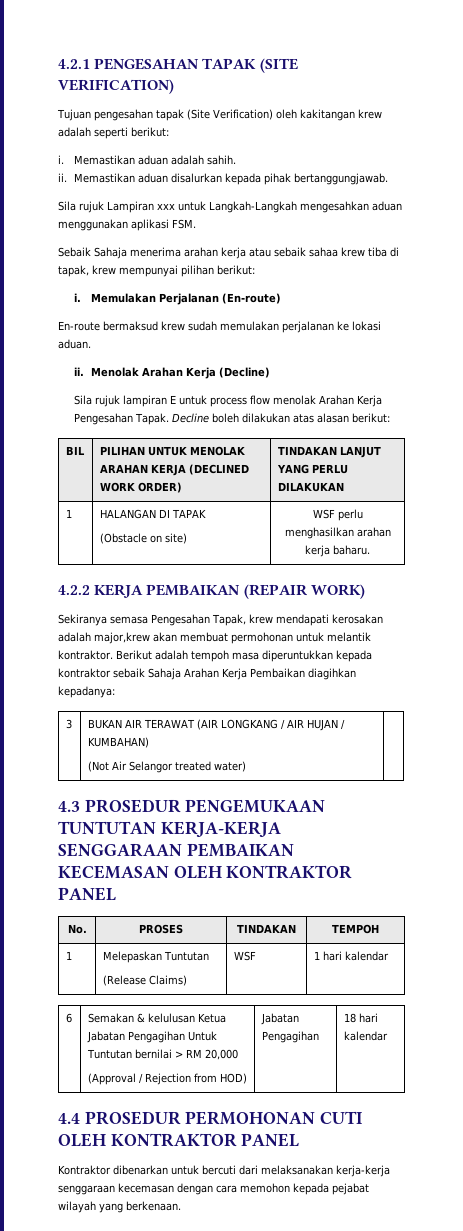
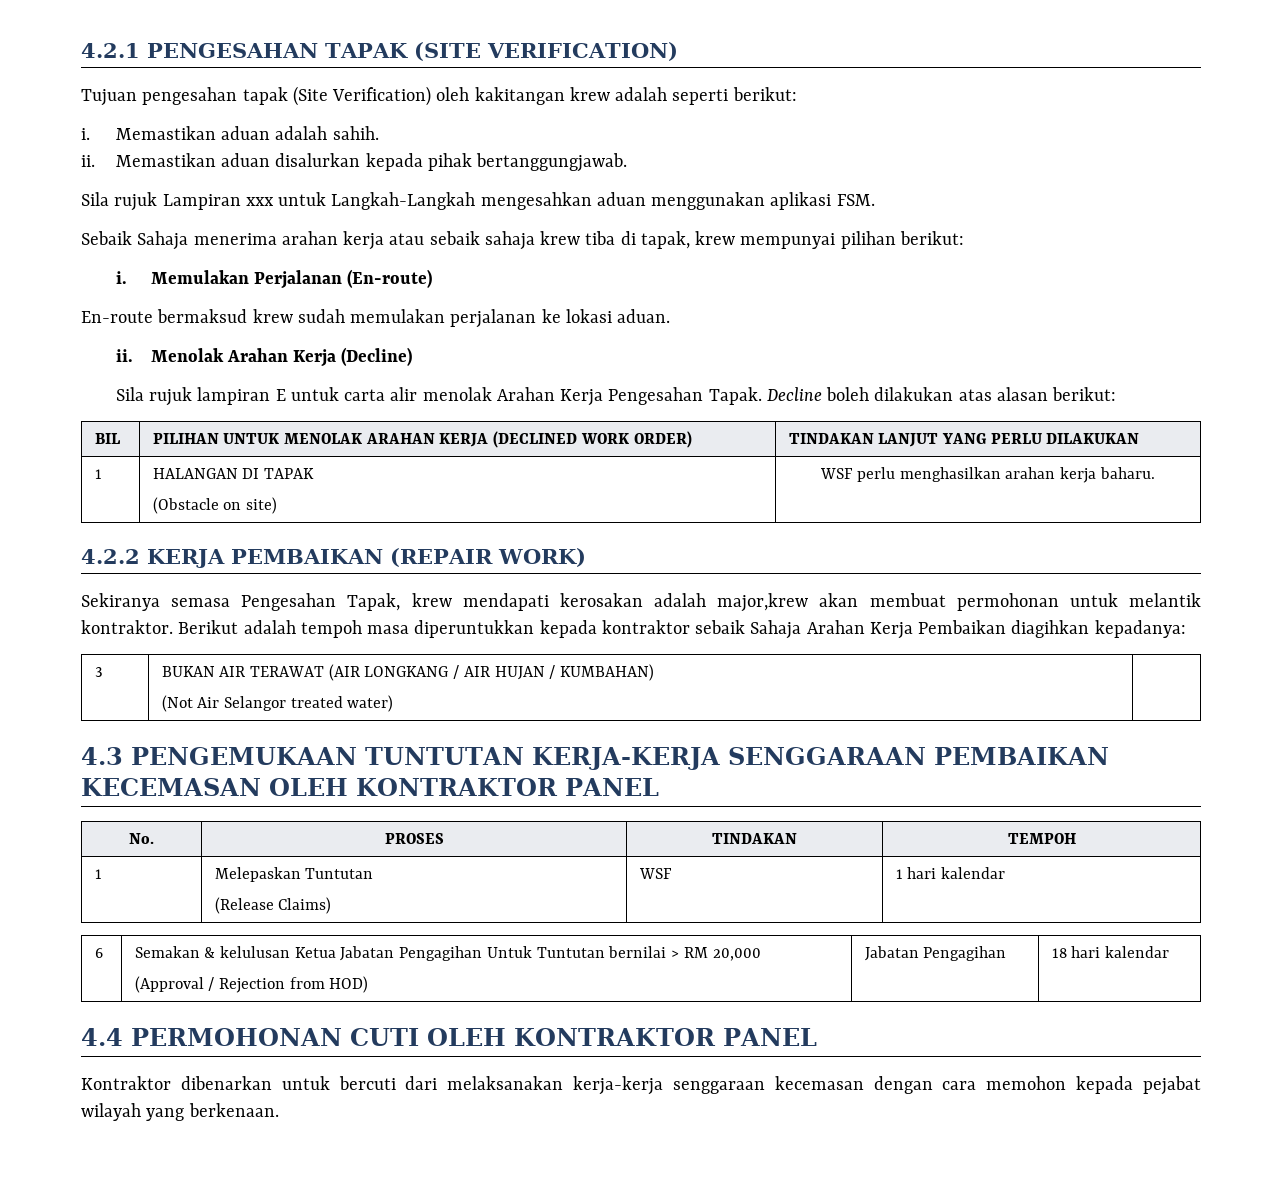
[309,247,338,257] sahaa -> [484,231,535,250] sahaja
[210,395,271,407] process flow -> [344,387,418,401] carta alir
[84,799,181,813] PROSEDUR -> (123, 756) none
[84,1111,181,1125] PROSEDUR -> (123, 1037) none

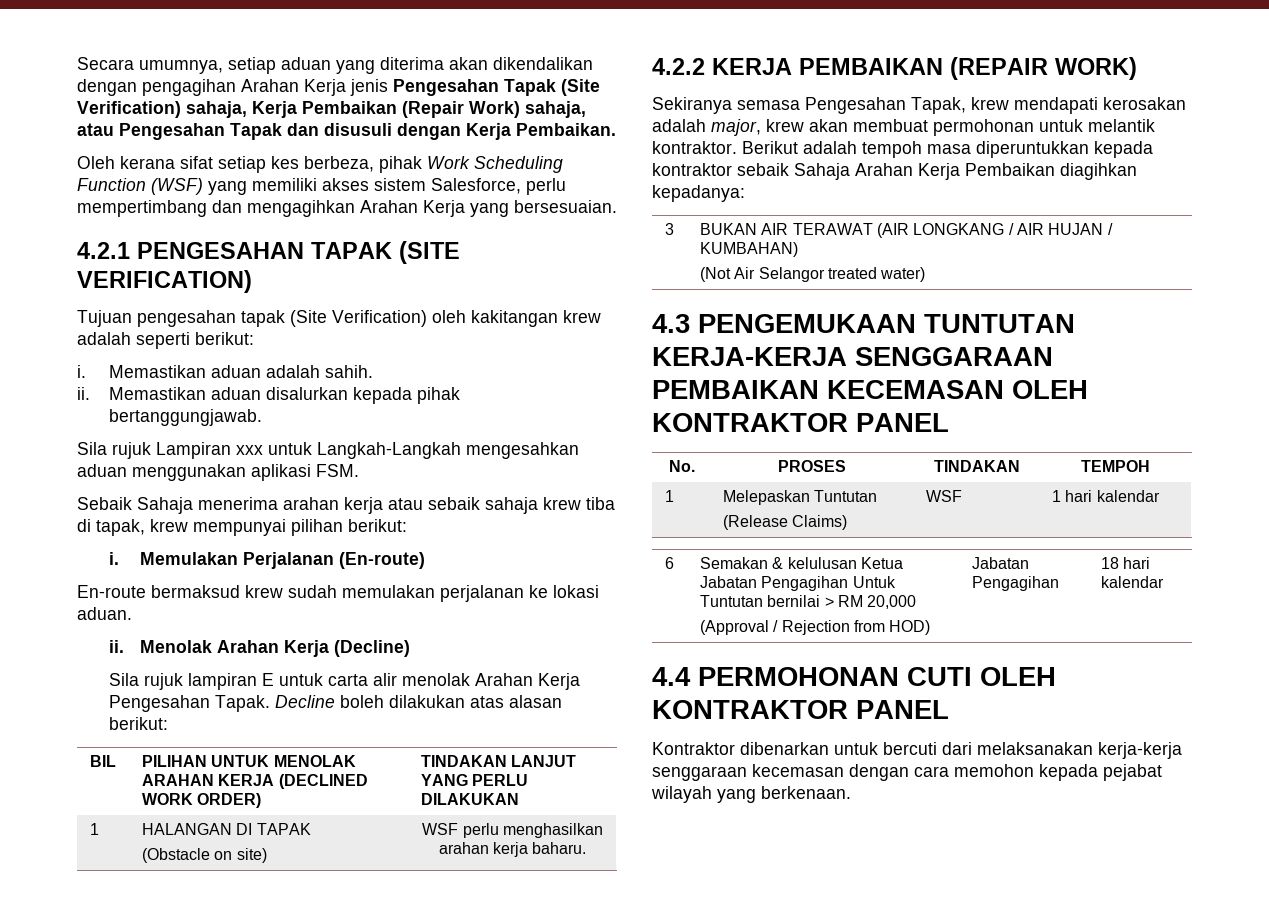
(81, 50) none -> [77,57,593,74] [77,79,600,96] [77,101,586,118] [77,123,616,140] [77,156,563,173] [77,178,566,195] [77,200,617,217] Secara umumnya, setiap aduan yang diterima akan dikendalikan dengan pengagihan Arahan Kerja jenis Pengesahan Tapak (Site Verification) sahaja, Kerja Pembaikan (Repair Work) sahaja, atau Pengesahan Tapak dan disusuli dengan Kerja Pembaikan. // Oleh kerana sifat setiap kes berbeza, pihak Work Scheduling Function (WSF) yang memiliki akses sistem Salesforce, perlu mempertimbang dan mengagihkan Arahan Kerja yang bersesuaian. //
[717,593,809,612] major,krew -> [711,119,804,136] major, krew

